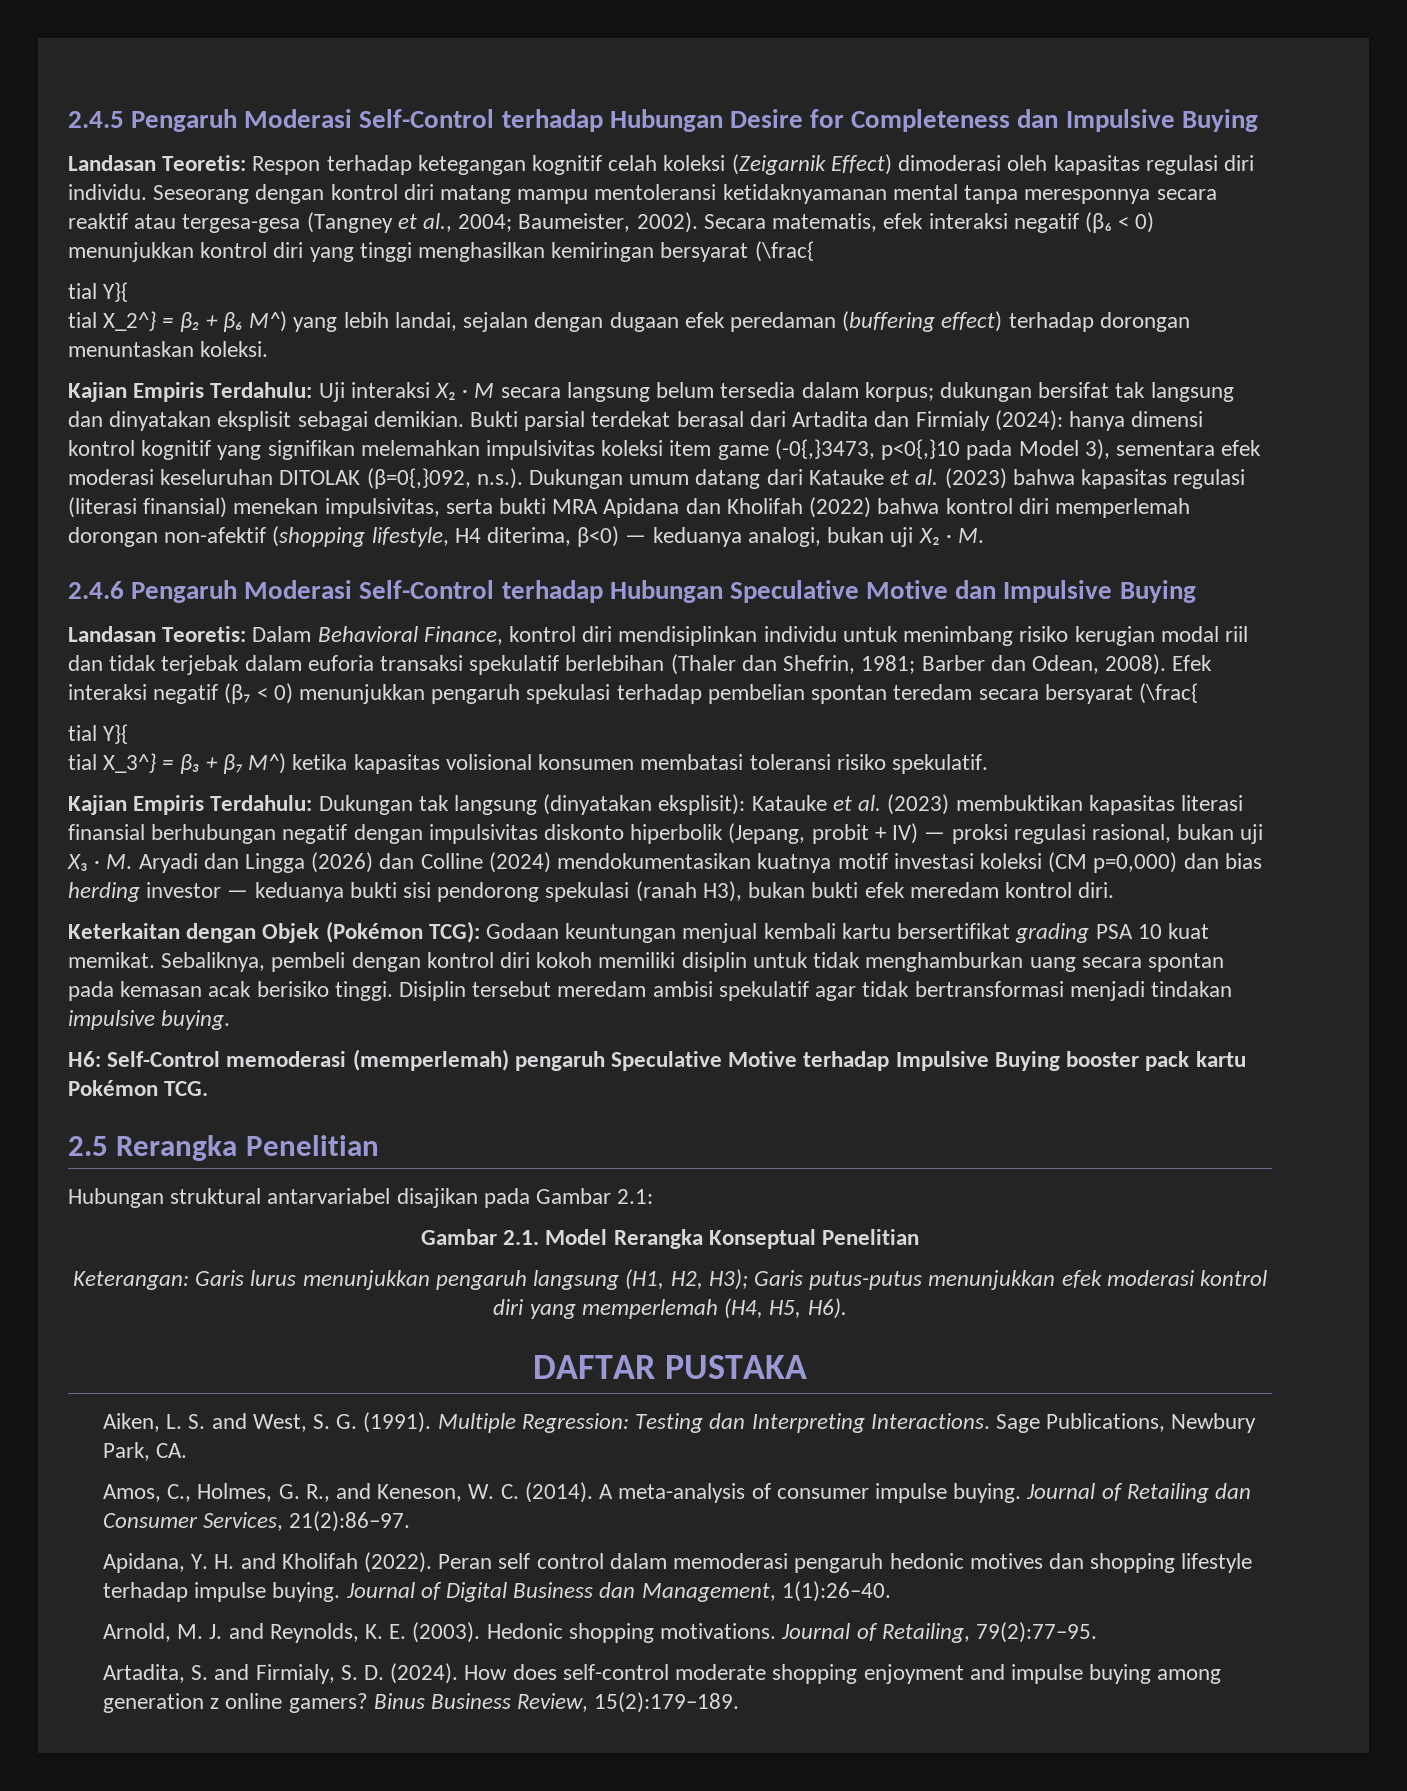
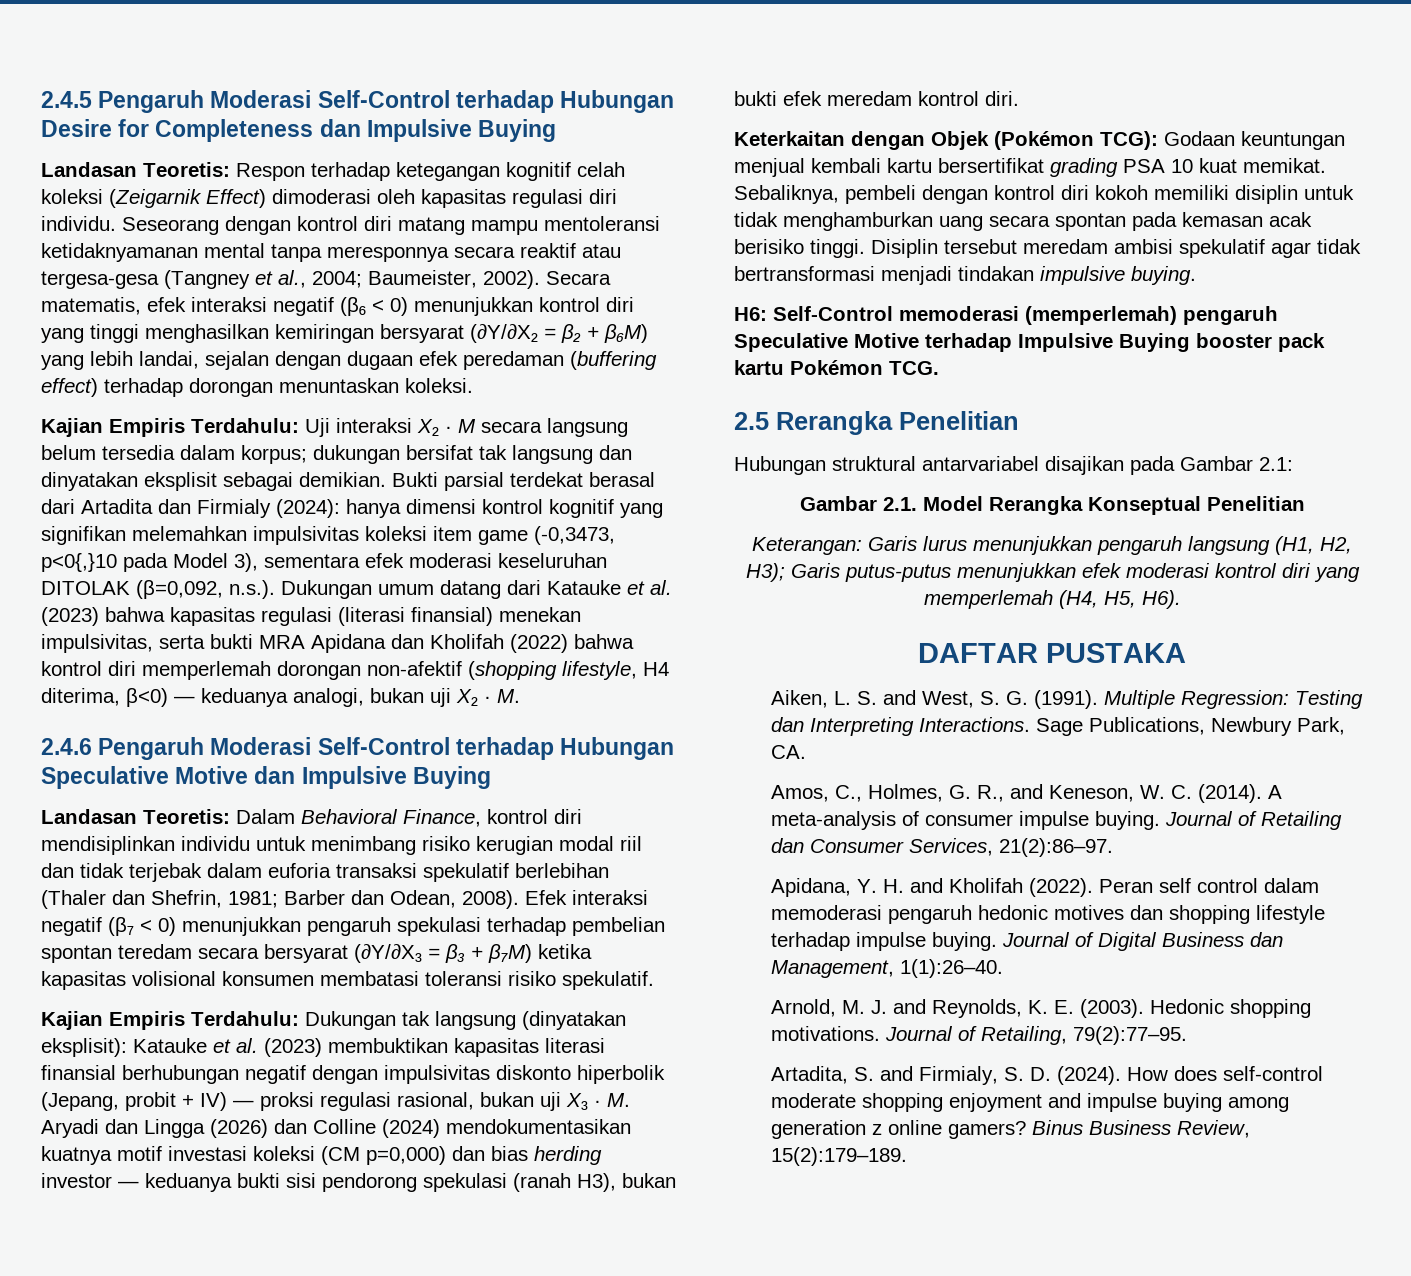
[754,241,814,262] [68,282,129,302] [68,311,157,331] (\frac{ // tial Y}{ // tial X_2^} -> [470,324,538,343] (∂Y/∂X₂
[223,311,288,332] β₆ M^) -> [604,324,648,343] β₆M)
[774,439,875,460] (-0{,}3473, -> [534,526,615,545] (-0,3473,
[366,468,471,489] (β=0{,}092, -> [136,580,223,599] (β=0,092,
[1138,683,1198,704] [68,724,129,744] [68,753,157,773] (\frac{ // tial Y}{ // tial X_3^} -> [354,944,422,963] (∂Y/∂X₃
[223,753,287,774] β₇ M^) -> [488,944,532,963] β₇M)

